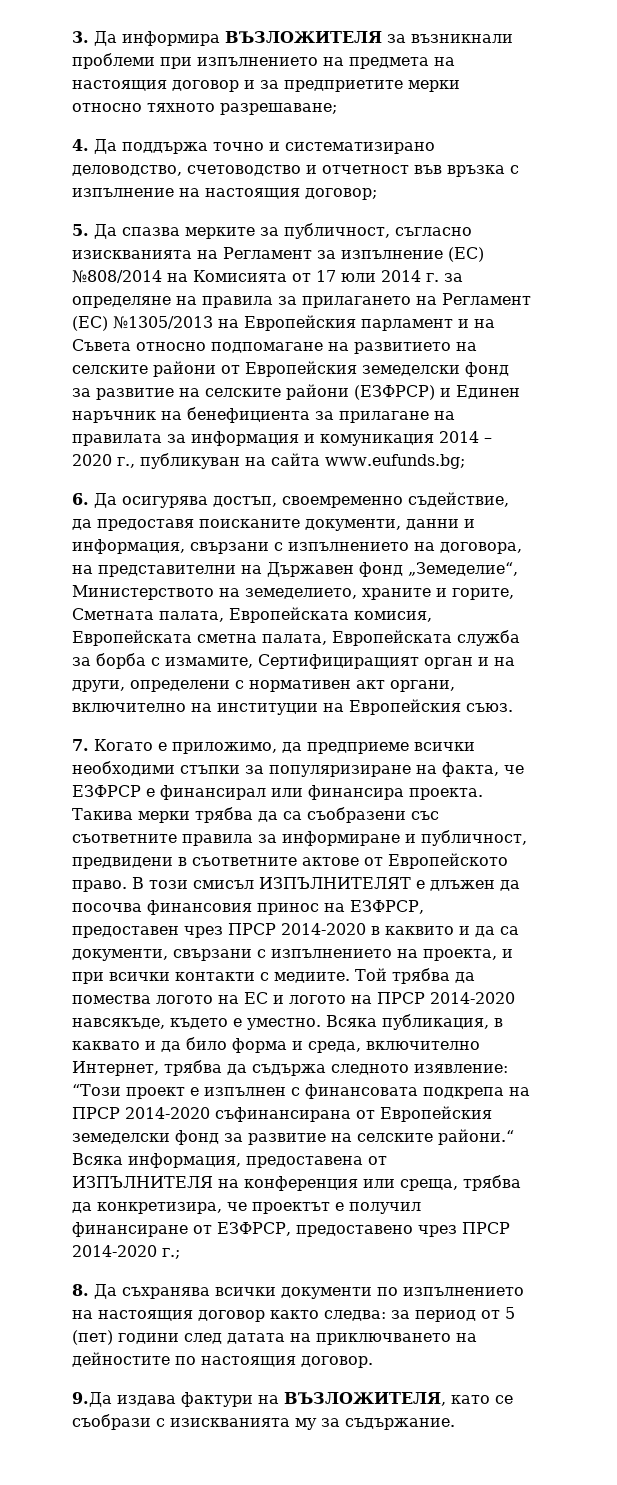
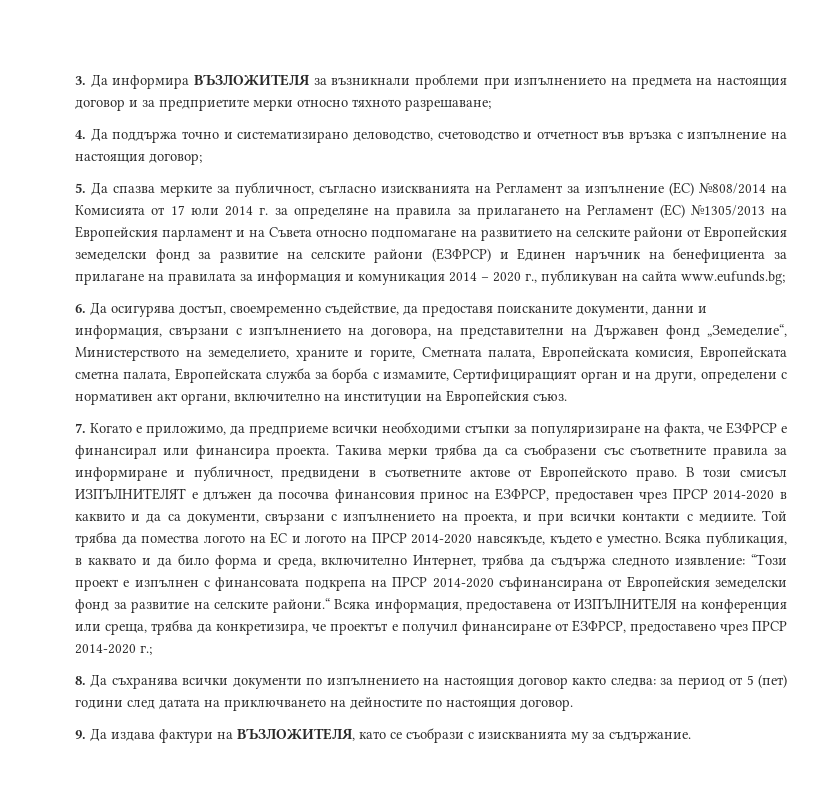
[72,1392,112,1407] 9.Да -> [75,728,107,742] 9. Да

